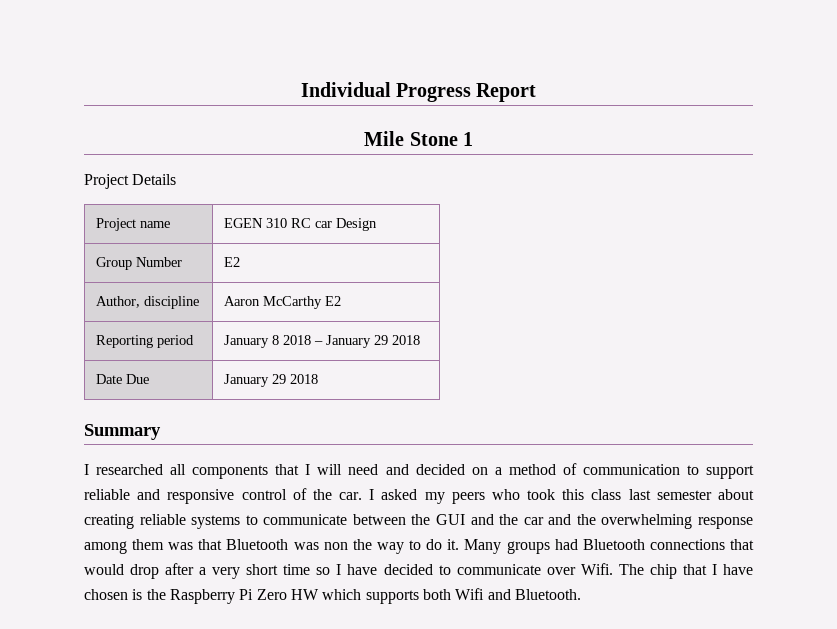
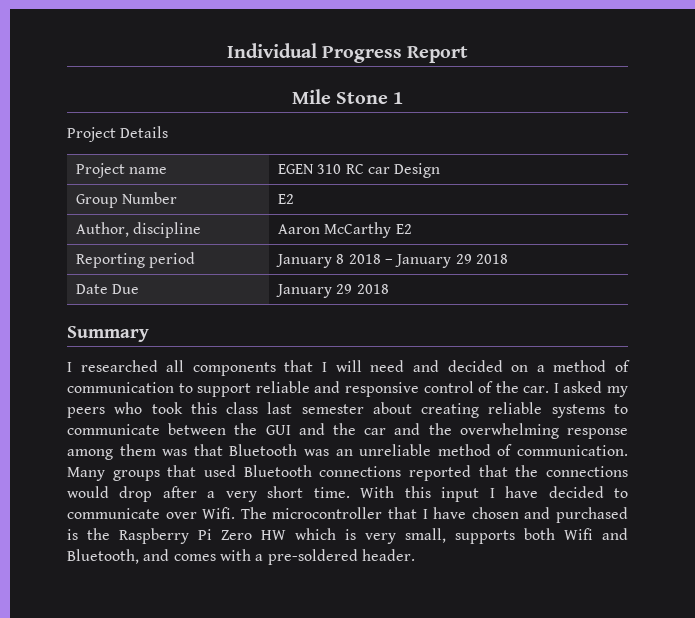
[323,539,755,554] non the way to do it. Many groups had Bluetooth connections that -> [335,444,629,456] [67,465,628,481] an unreliable method of communication. Many groups that used Bluetooth connections reported that the connections
[283,564,331,575] time so -> [313,486,480,502] time. With this input
[649,564,677,579] chip -> [272,507,383,519] microcontroller
(128, 594) none -> [524,507,629,523] and purchased
(362, 594) none -> [345,528,446,544] is very small,
[514,589,581,600] Bluetooth. -> [67,549,415,565] Bluetooth, and comes with a pre-soldered header.

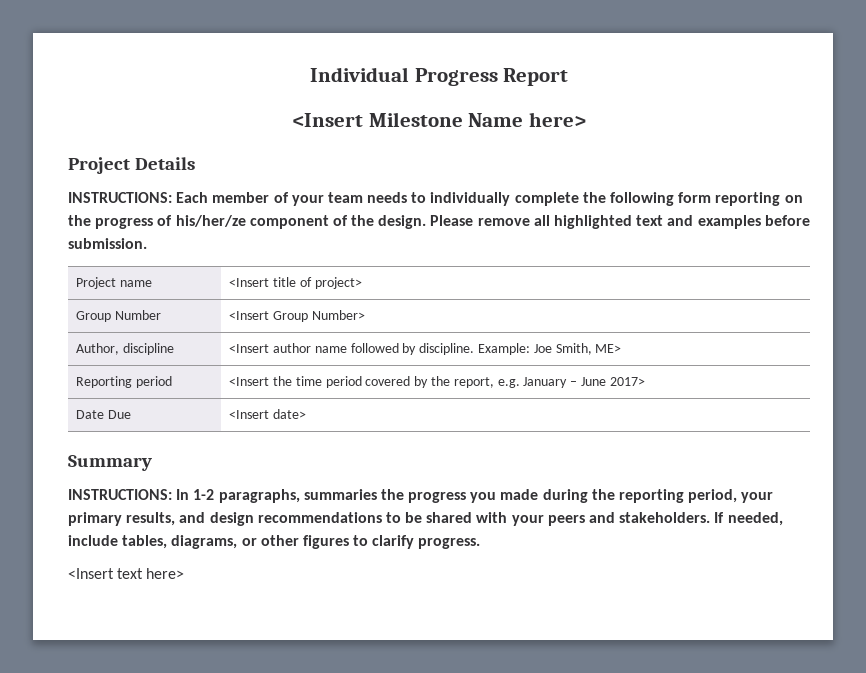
[291,89,404,104] [67,126,169,142] [76,163,168,178] [278,163,441,178] Mile Stone 1 // Project Details // Project name | EGEN 310 RC car Design -> [291,112,587,127] [68,157,195,174] [68,192,803,206] [68,215,810,229] [68,238,147,249] [76,277,153,289] [229,277,362,289] <Insert Milestone Name here> // Project Details // INSTRUCTIONS: Each member of your team needs to individually complete the following form reporting on the progress of his/her/ze component of the design. Please remove all highlighted text and examples before submission. // Project name | <Insert title of project>
[278,194,295,204] E2 -> [229,310,365,322] <Insert Group Number>
[278,222,412,238] [76,252,196,268] [276,254,509,268] [76,284,140,294] [276,284,389,298] [67,326,149,342] [67,360,631,376] [67,381,628,397] [67,402,628,418] [67,423,628,439] [67,444,629,460] [67,465,628,481] [67,486,628,502] [67,507,629,523] [67,528,628,544] [67,549,415,565] Aaron McCarthy E2 // Reporting period | January 8 2018 – January 29 2018 // Date Due | January 29 2018 // Summary // I researched all components that I will need and decided on a method of communication to support reliable and responsive control of the car. I asked my peers who took this class last semester about creating reliable systems to communicate between the GUI and the car and the overwhelming response among them was that Bluetooth was an unreliable method of communication. Many groups that used Bluetooth connections reported that the connections would drop after a very short time. With this input I have decided to communicate over Wifi. The microcontroller that I have chosen and purchased is the Raspberry Pi Zero HW which is very small, supports both Wifi and Bluetooth, and comes with a pre-soldered header. -> [229,343,622,355] [76,376,173,388] [229,376,645,388] [76,410,132,419] [229,409,307,419] [68,455,152,471] [68,489,774,503] [68,512,783,526] [68,535,481,549] [68,568,185,579] <Insert author name followed by discipline. Example: Joe Smith, ME> // Reporting period | <Insert the time period covered by the report, e.g. January – June 2017> // Date Due | <Insert date> // Summary // INSTRUCTIONS: In 1-2 paragraphs, summaries the progress you made during the reporting period, your primary results, and design recommendations to be shared with your peers and stakeholders. If needed, include tables, diagrams, or other figures to clarify progress. // <Insert text here>

